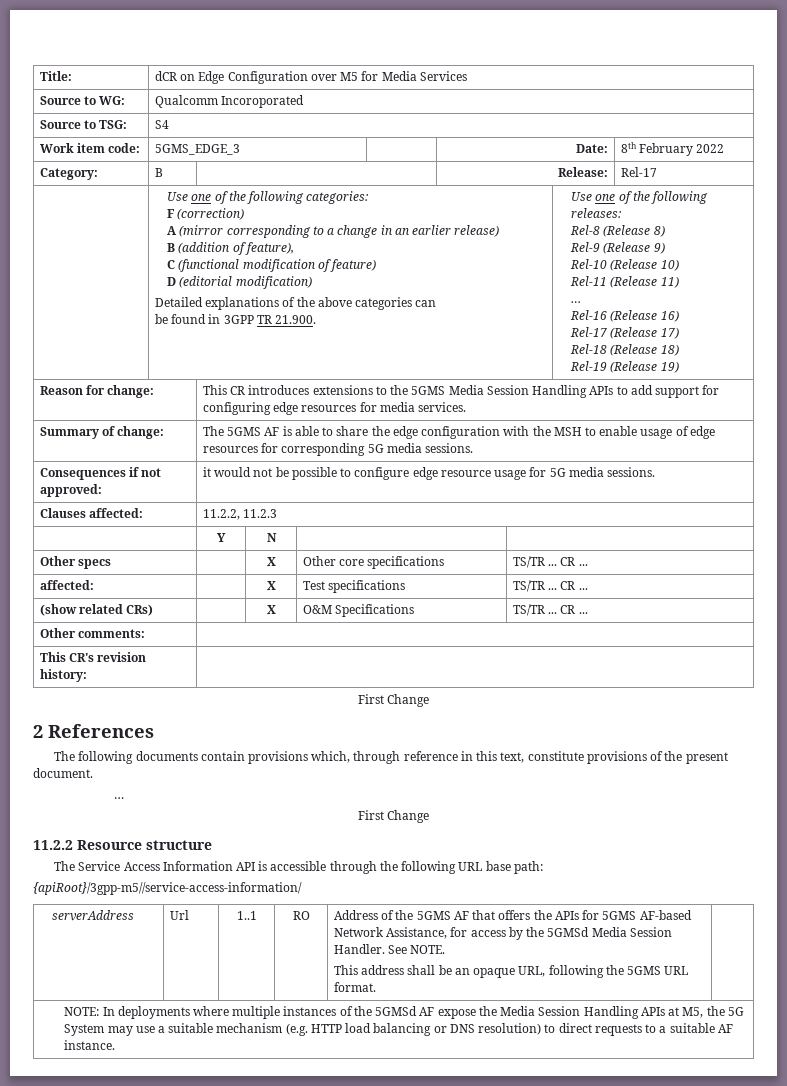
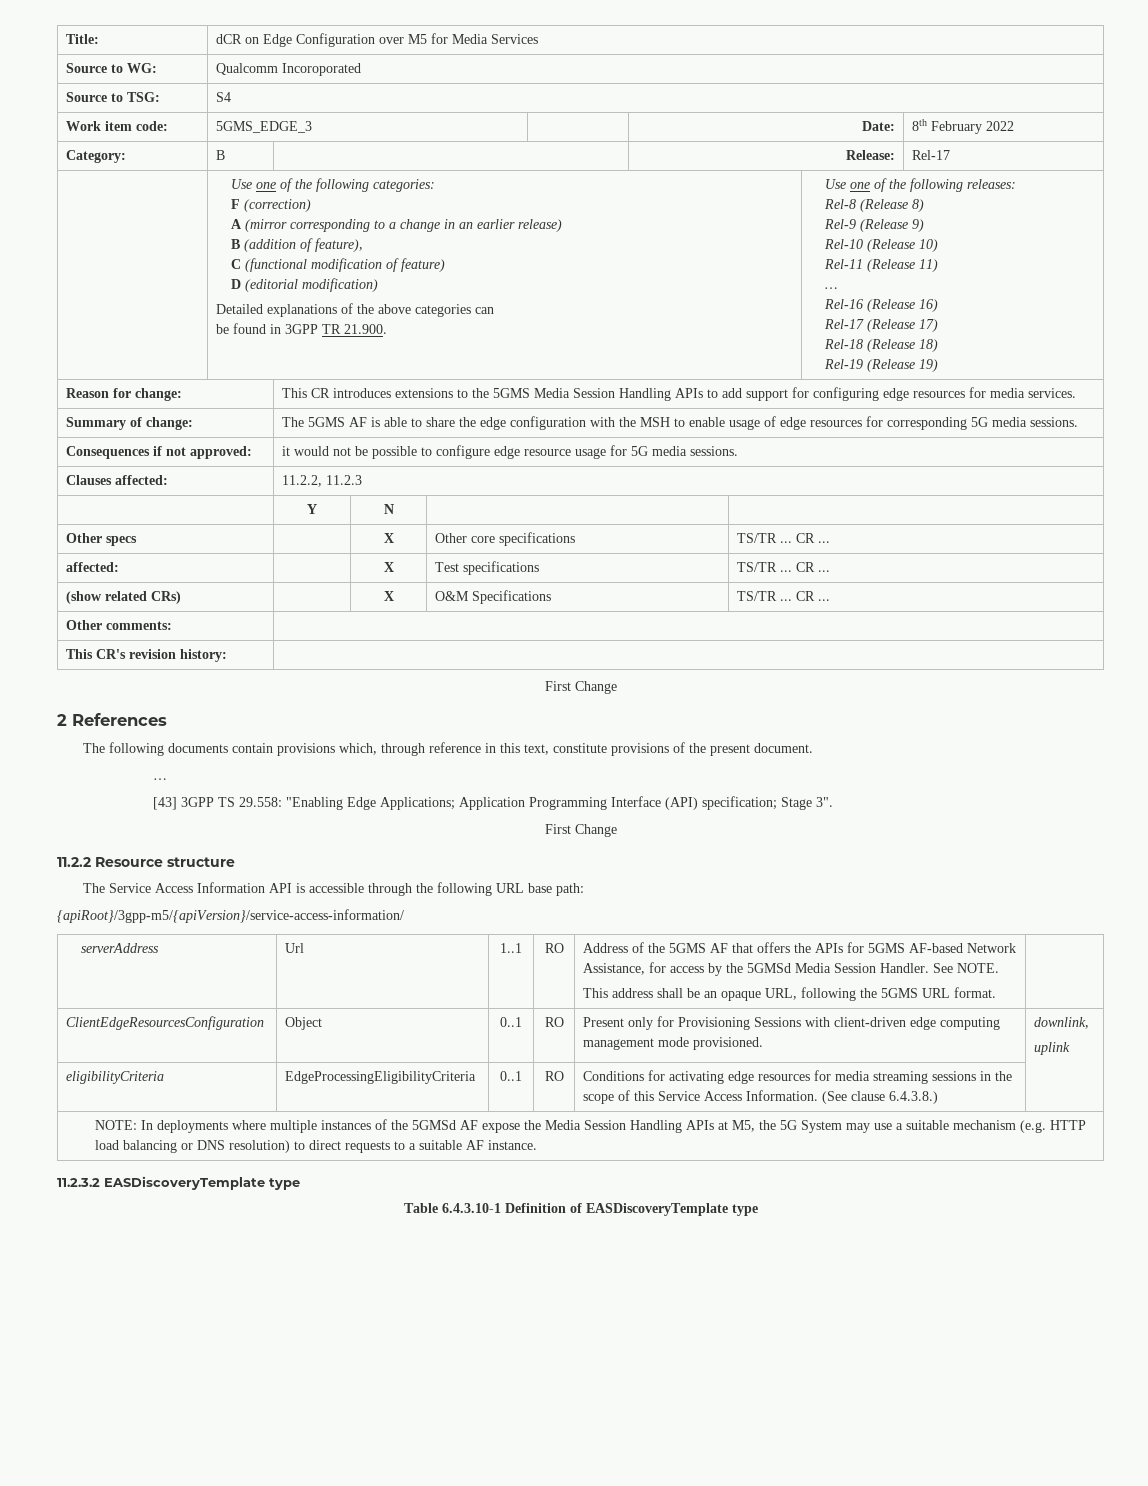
(125, 798) none -> [153,796,834,810] // [43] 3GPP TS 29.558: "Enabling Edge Applications; Application Programming Interface (API) specification; Stage 3".
[33,882,302,895] {apiRoot}/3gpp-m5//service-access-information/ -> [57,909,404,923] {apiRoot}/3gpp-m5/{apiVersion}/service-access-information/
(376, 987) none -> [66,1016,265,1030] [285,1017,323,1030] [500,1017,522,1027] [544,1017,564,1027] [583,1016,1001,1030] [583,1037,764,1050] [1034,1017,1090,1029] [1034,1042,1071,1055] [66,1071,165,1084] [285,1071,477,1084] [500,1071,522,1081] [544,1071,564,1081] [583,1070,1013,1084] [583,1090,939,1104] // ClientEdgeResourcesConfiguration | Object | 0..1 | RO | Present only for Provisioning Sessions with client-driven edge computing management mode provisioned. | downlink, // uplink // eligibilityCriteria | EdgeProcessingEligibilityCriteria | 0..1 | RO | Conditions for activating edge resources for media streaming sessions in the scope of this Service Access Information. (See clause 6.4.3.8.) |
(116, 1045) none -> [57,1176,300,1190] [403,1203,758,1216] // 11.2.3.2 EASDiscoveryTemplate type // Table 6.4.3.10-1 Definition of EASDiscoveryTemplate type

